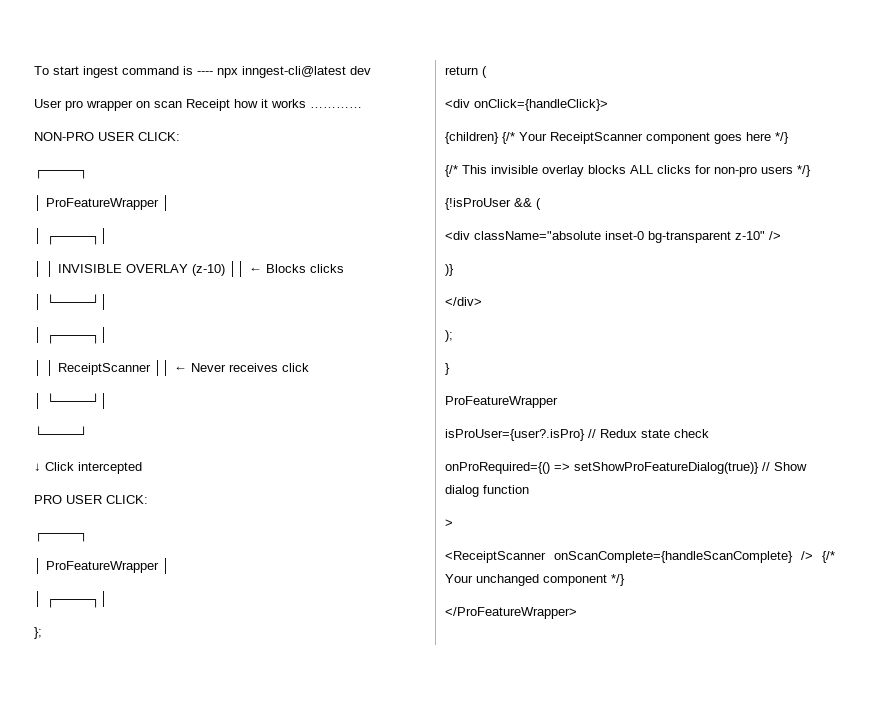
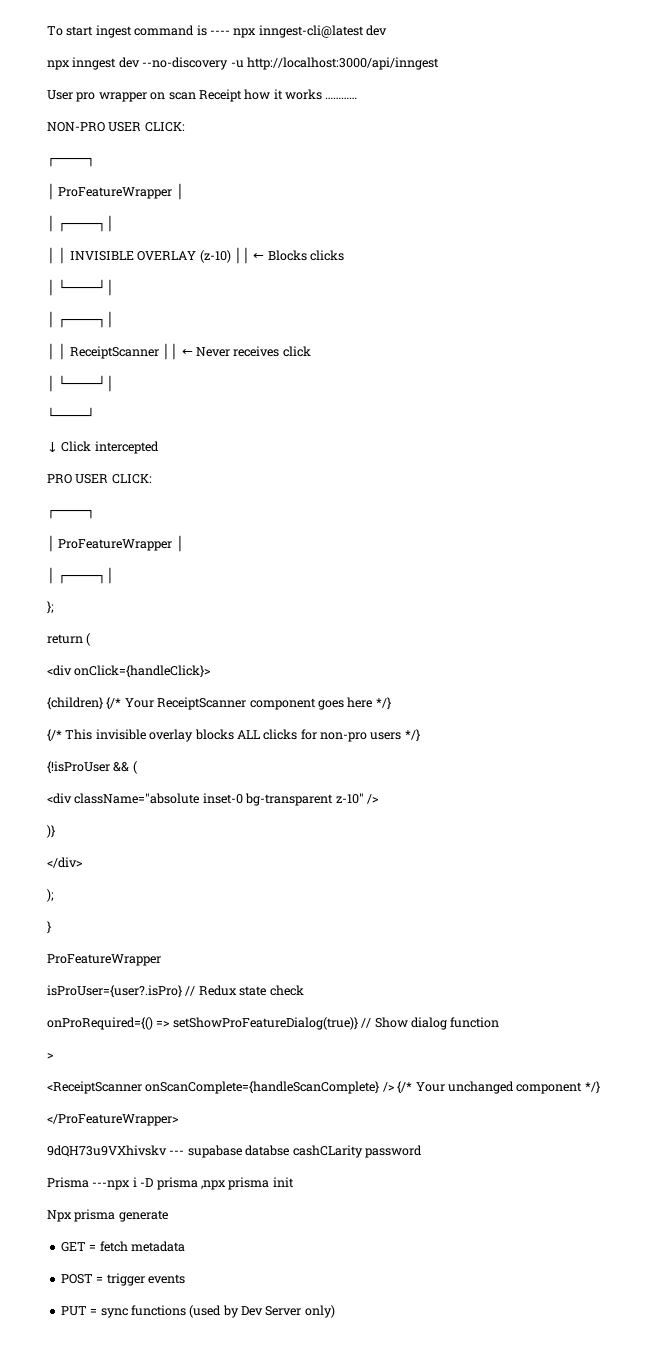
(371, 70) none -> [47,57,439,70] // npx inngest dev --no-discovery -u http://localhost:3000/api/inngest
(577, 613) none -> [47,1145,422,1158] [47,1177,294,1190] [47,1209,168,1222] [60,1241,185,1252] [60,1273,185,1286] [60,1305,335,1318] // 9dQH73u9VXhivskv --- supabase databse cashCLarity password // Prisma ---npx i -D prisma ,npx prisma init // Npx prisma generate // GET = fetch metadata // POST = trigger events // PUT = sync functions (used by Dev Server only)

